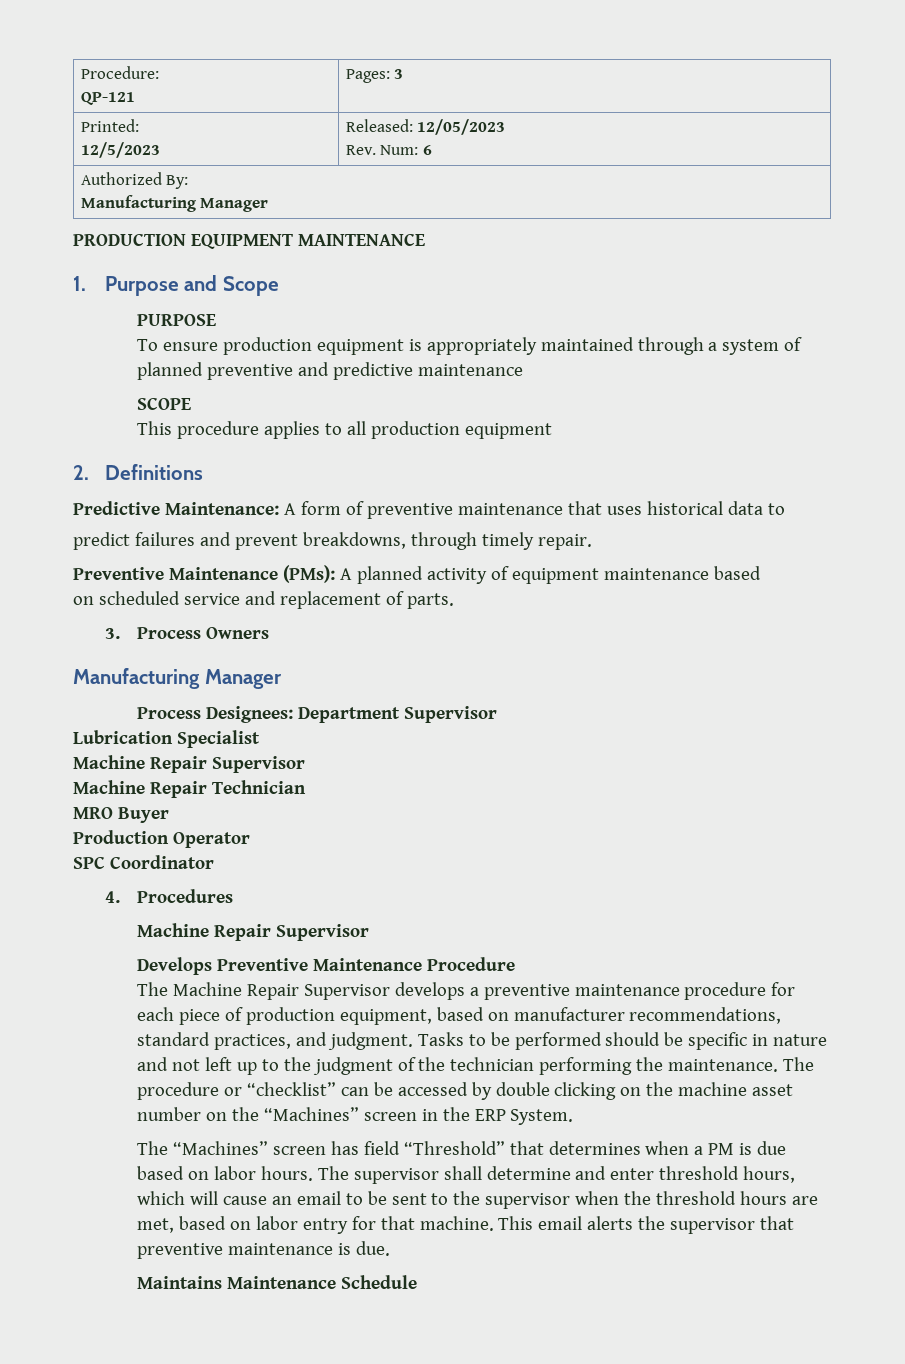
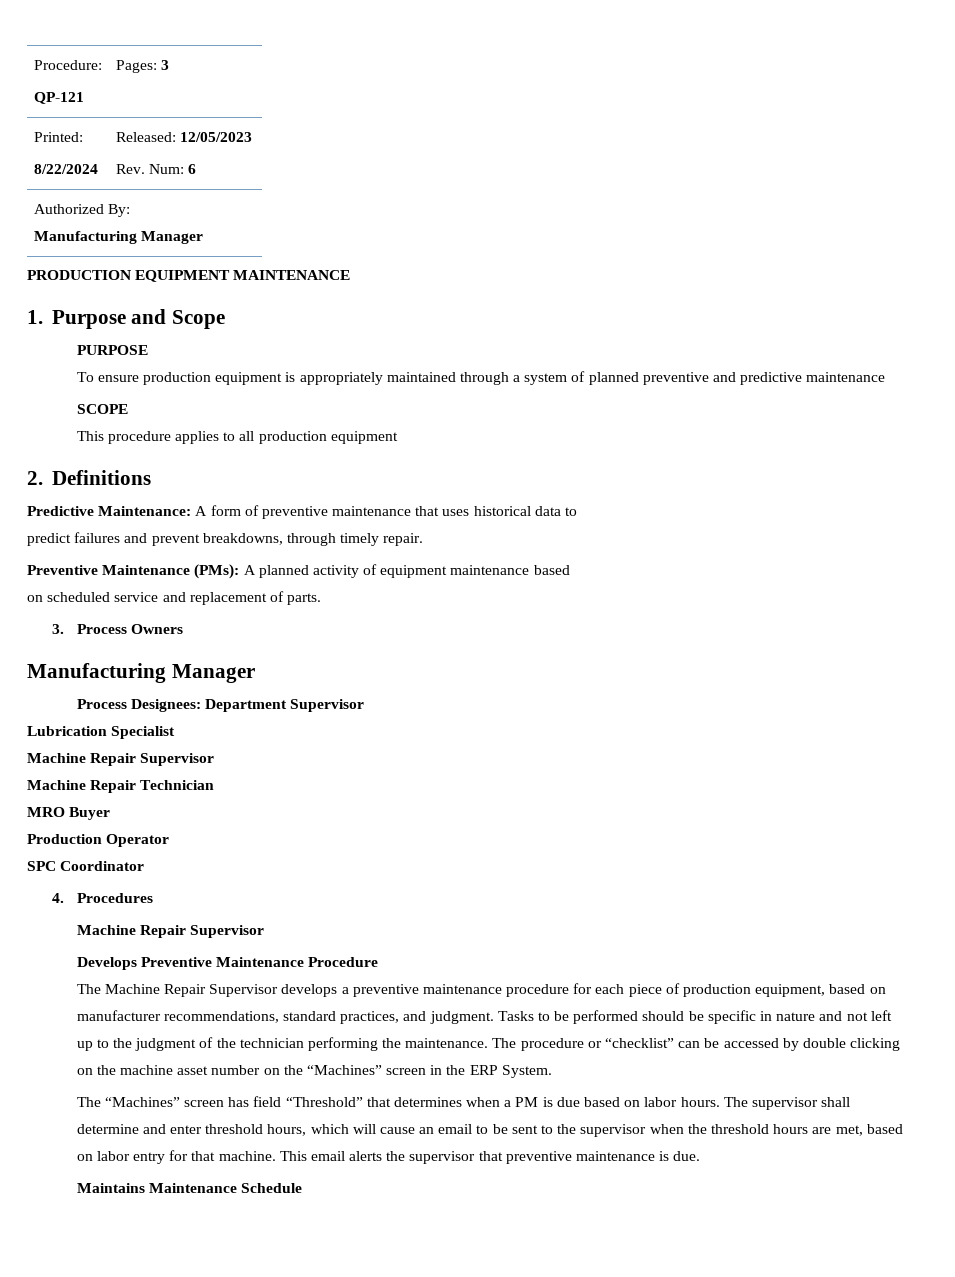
[80,142,160,158] 12/5/2023 -> [33,164,98,174] 8/22/2024

